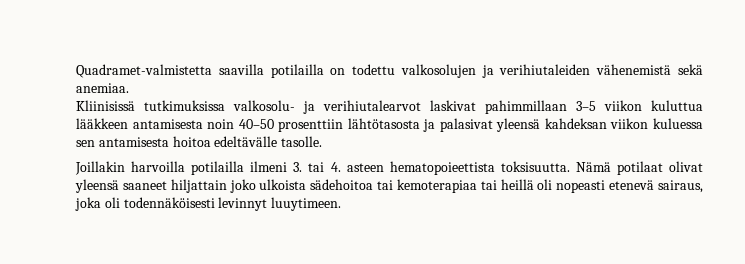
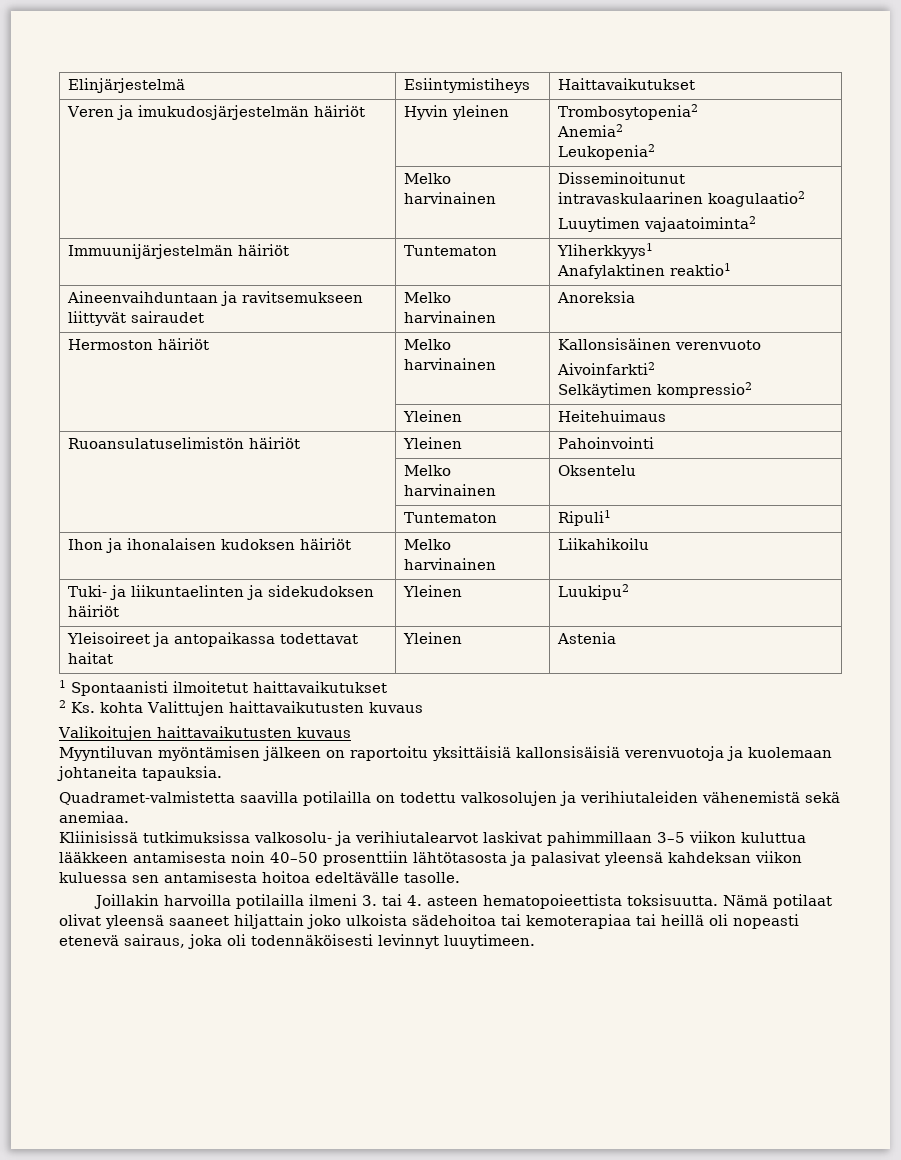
(76, 71) none -> [67,78,185,93] [403,78,530,93] [557,78,695,90] [66,105,365,120] [403,105,509,120] [557,104,698,120] [556,124,623,137] [557,144,655,160] [403,173,451,184] [403,192,496,204] [557,172,685,184] [557,191,805,207] [557,216,756,232] [67,244,289,259] [403,245,497,256] [556,243,653,259] [556,263,731,279] [66,291,363,306] [67,311,204,326] [403,292,451,303] [403,311,496,323] [556,291,635,303] [67,338,209,350] [403,339,451,350] [403,358,496,370] [557,338,761,350] [556,362,655,375] [557,382,752,398] [402,410,462,422] [557,410,666,422] [67,437,300,449] [402,437,462,449] [557,437,654,449] [403,465,451,476] [403,484,496,496] [557,465,636,476] [403,512,497,523] [557,510,611,526] [67,538,351,553] [403,539,451,550] [403,558,496,570] [557,538,649,550] [67,585,374,600] [67,605,119,617] [402,585,462,597] [557,584,629,600] [66,632,358,647] [67,652,113,664] [402,632,462,644] [556,632,616,644] [59,680,387,696] [59,700,423,716] [58,726,351,741] [59,746,832,761] [57,766,222,781] Elinjärjestelmä | Esiintymistiheys | Haittavaikutukset // Veren ja imukudosjärjestelmän häiriöt | Hyvin yleinen | Trombosytopenia2 // Anemia2 // Leukopenia2 // | Melko harvinainen | Disseminoitunut intravaskulaarinen koagulaatio2 // Luuytimen vajaatoiminta2 // Immuunijärjestelmän häiriöt | Tuntematon | Yliherkkyys1 // Anafylaktinen reaktio1 // Aineenvaihduntaan ja ravitsemukseen liittyvät sairaudet | Melko harvinainen | Anoreksia // Hermoston häiriöt | Melko harvinainen | Kallonsisäinen verenvuoto // Aivoinfarkti2 // Selkäytimen kompressio2 // | Yleinen | Heitehuimaus // Ruoansulatuselimistön häiriöt | Yleinen | Pahoinvointi // | Melko harvinainen | Oksentelu // | Tuntematon | Ripuli1 // Ihon ja ihonalaisen kudoksen häiriöt | Melko harvinainen | Liikahikoilu // Tuki- ja liikuntaelinten ja sidekudoksen häiriöt | Yleinen | Luukipu2 // Yleisoireet ja antopaikassa todettavat haitat | Yleinen | Astenia // 1 Spontaanisti ilmoitetut haittavaikutukset // 2 Ks. kohta Valittujen haittavaikutusten kuvaus // Valikoitujen haittavaikutusten kuvaus // Myyntiluvan myöntämisen jälkeen on raportoitu yksittäisiä kallonsisäisiä verenvuotoja ja kuolemaan johtaneita tapauksia. //

